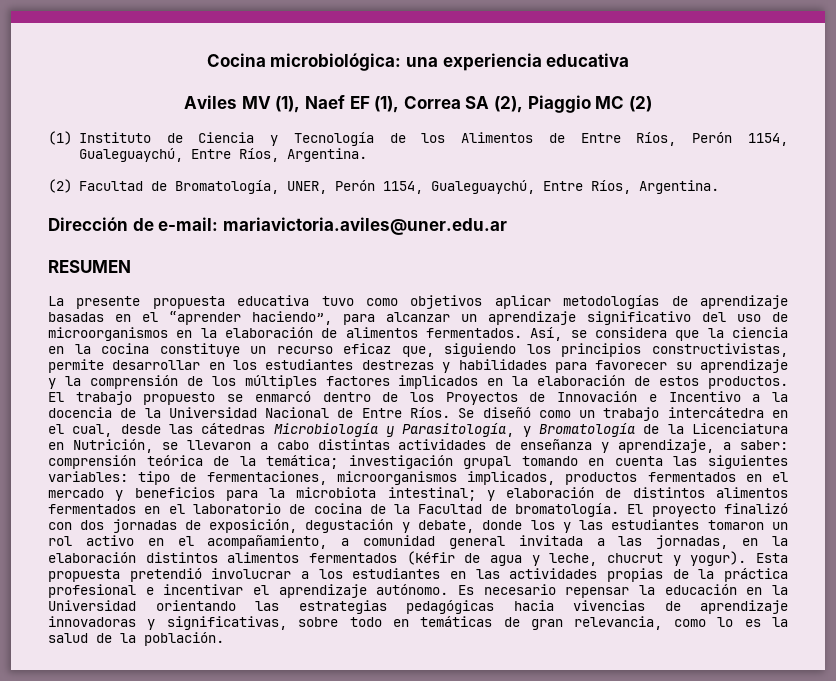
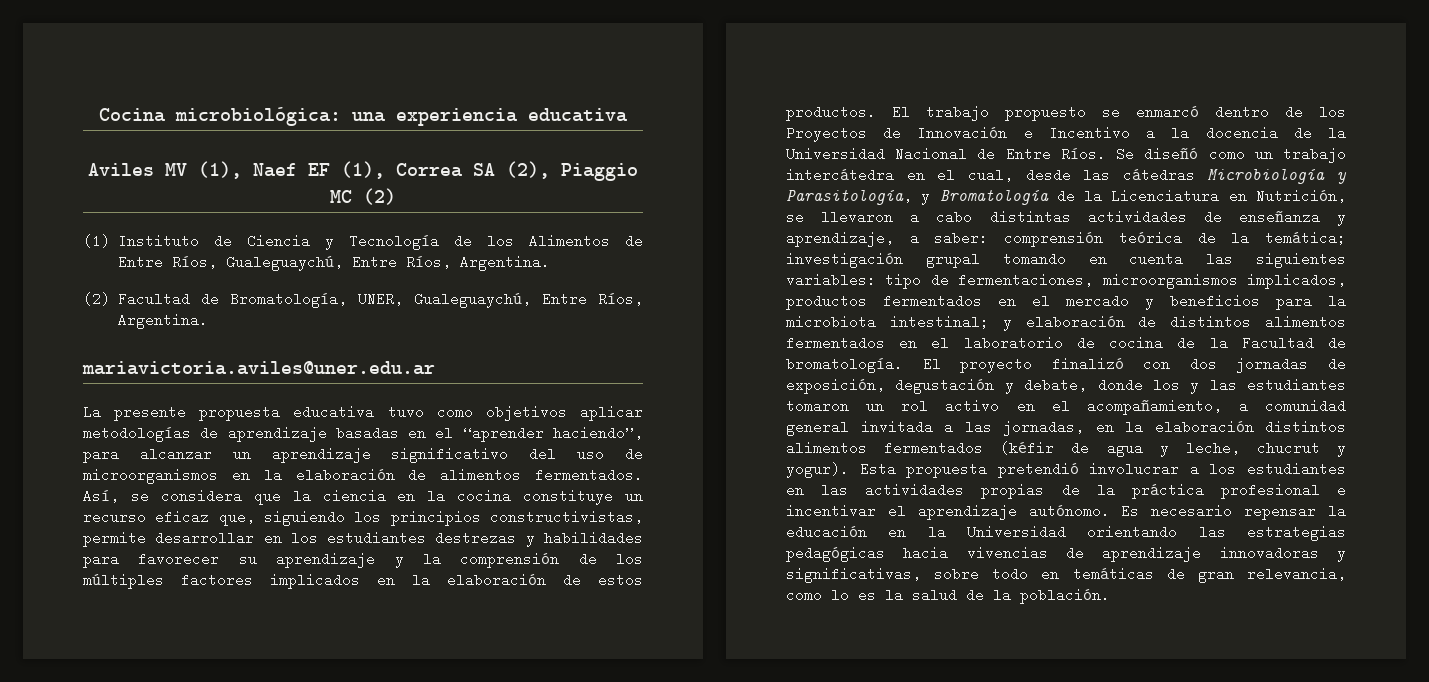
[692,132,789,146] Perón 1154, -> (218, 262) none
[334,180,719,194] [48,217,219,231] Perón 1154, Gualeguaychú, Entre Ríos, Argentina. // Dirección de e-mail: -> [414,292,643,308] [118,313,209,329] Gualeguaychú, Entre Ríos, Argentina. //
[48,260,131,273] // RESUMEN -> (435, 368) none

